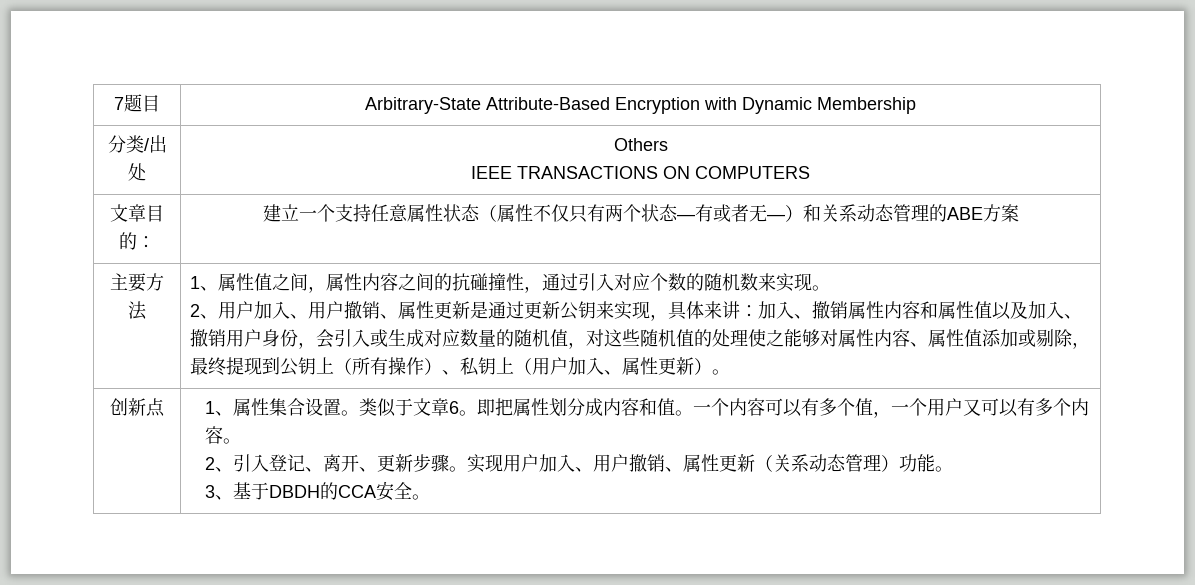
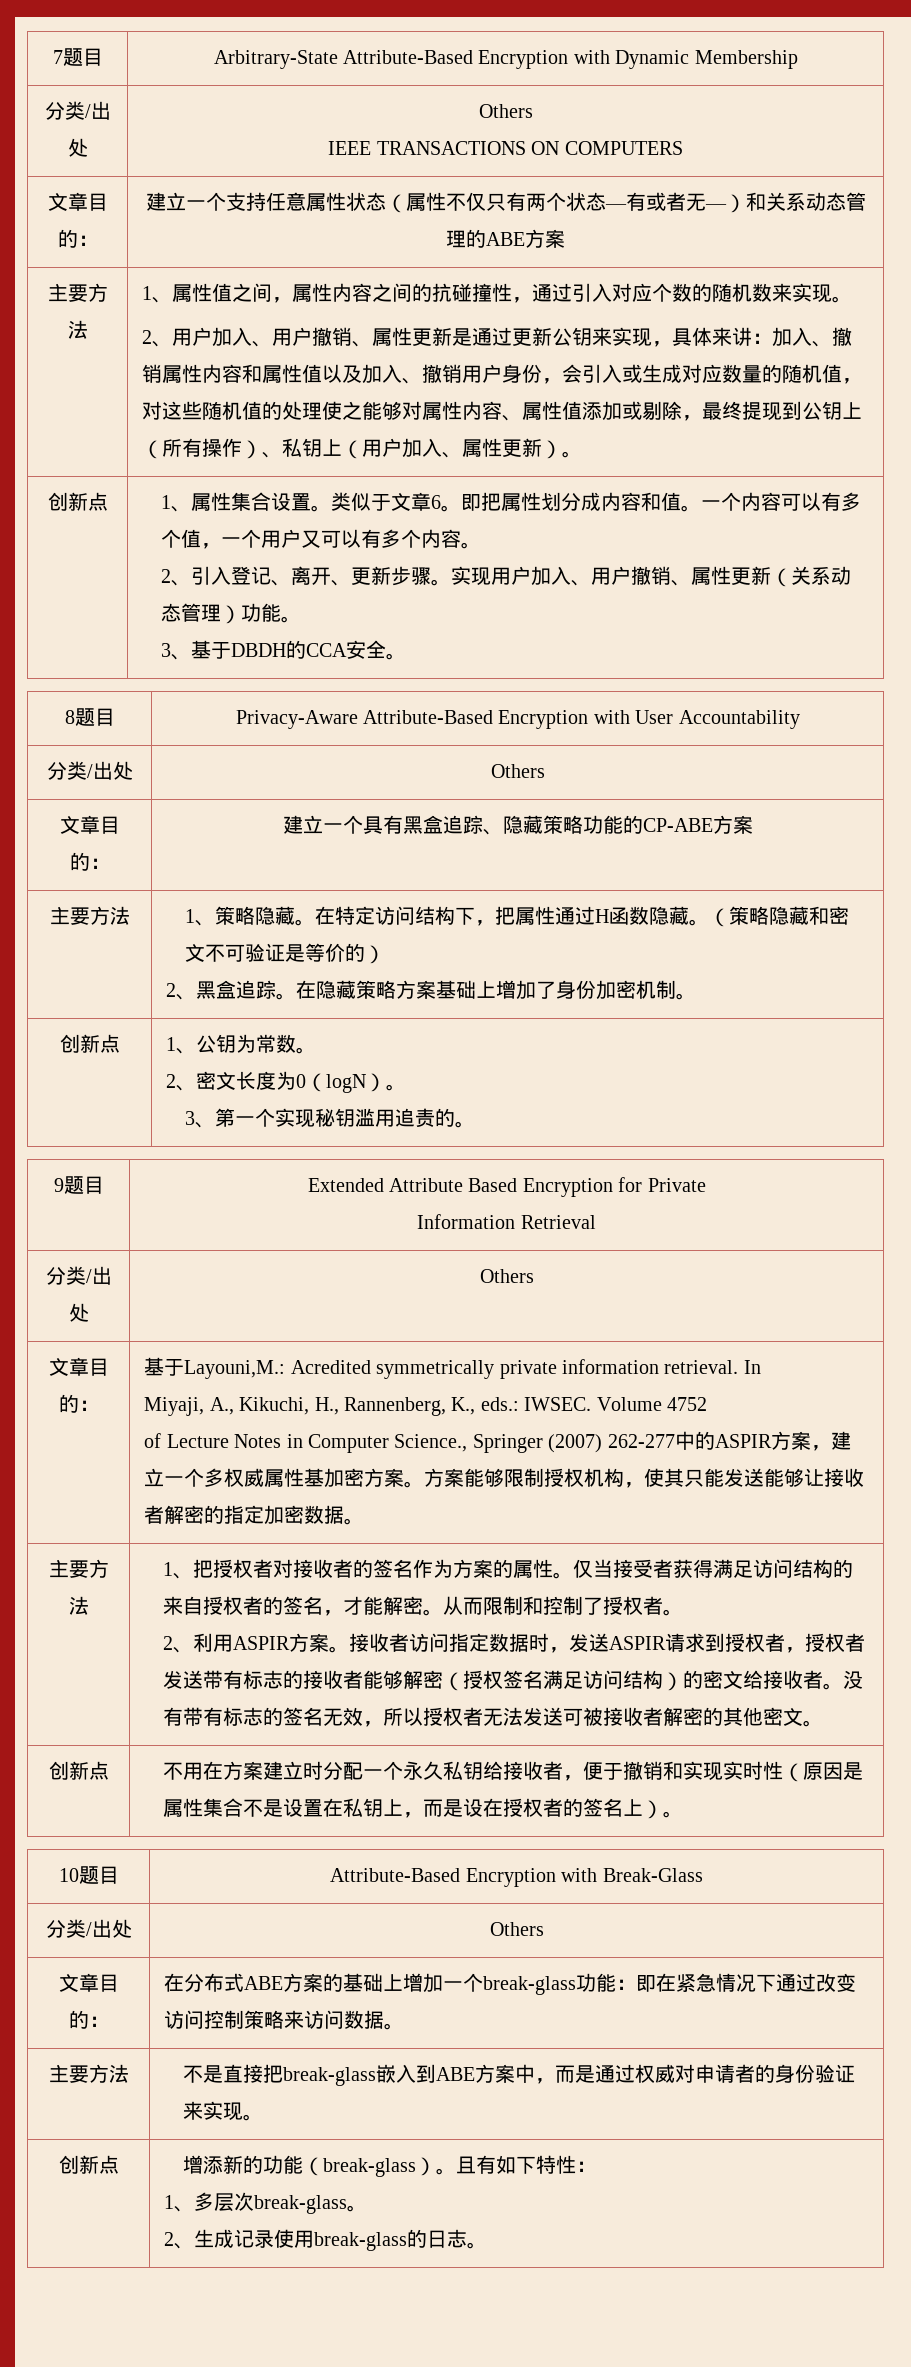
(431, 497) none -> [64,708,115,726] [235,710,800,729] [46,761,133,780] [490,764,545,778] [59,815,120,834] [69,852,110,871] [282,815,753,835] [49,906,130,925] [185,906,850,927] [185,943,386,964] [166,980,697,1000] [59,1034,120,1053] [166,1034,317,1054] [166,1071,407,1093] [185,1108,476,1128] [53,1176,104,1194] [307,1177,706,1197] [417,1214,596,1229] [45,1266,112,1285] [68,1303,89,1322] [479,1269,534,1283] [48,1357,109,1376] [58,1394,99,1413] [144,1357,761,1379] [144,1397,708,1416] [144,1431,851,1453] [144,1468,865,1488] [144,1505,365,1525] [48,1559,109,1578] [68,1596,89,1615] [163,1559,854,1579] [163,1596,684,1616] [163,1633,866,1653] [163,1670,864,1691] [163,1707,824,1727] [48,1761,109,1780] [163,1761,864,1782] [163,1798,684,1819] [58,1866,119,1884] [330,1868,703,1887] [45,1919,132,1938] [489,1922,544,1936] [58,1973,119,1992] [68,2010,109,2029] [164,1973,857,1995] [164,2010,405,2030] [48,2064,129,2083] [183,2064,856,2086] [183,2101,264,2121] [58,2155,119,2174] [183,2155,597,2177] [164,2192,368,2214] [164,2229,488,2251] // 8题目 | Privacy-Aware Attribute-Based Encryption with User Accountability // 分类/出处 | Others // 文章目的： | 建立一个具有黑盒追踪、隐藏策略功能的CP-ABE方案 // 主要方法 | 1、策略隐藏。在特定访问结构下，把属性通过H函数隐藏。（策略隐藏和密文不可验证是等价的） // 2、黑盒追踪。在隐藏策略方案基础上增加了身份加密机制。 // 创新点 | 1、公钥为常数。 // 2、密文长度为0（logN）。 // 3、第一个实现秘钥滥用追责的。 // 9题目 | Extended Attribute Based Encryption for Private // Information Retrieval // 分类/出处 | Others // 文章目的： | 基于Layouni,M.: Acredited symmetrically private information retrieval. In // Miyaji, A., Kikuchi, H., Rannenberg, K., eds.: IWSEC. Volume 4752 // of Lecture Notes in Computer Science., Springer (2007) 262-277中的ASPIR方案，建立一个多权威属性基加密方案。方案能够限制授权机构，使其只能发送能够让接收者解密的指定加密数据。 // 主要方法 | 1、把授权者对接收者的签名作为方案的属性。仅当接受者获得满足访问结构的来自授权者的签名，才能解密。从而限制和控制了授权者。 // 2、利用ASPIR方案。接收者访问指定数据时，发送ASPIR请求到授权者，授权者发送带有标志的接收者能够解密（授权签名满足访问结构）的密文给接收者。没有带有标志的签名无效，所以授权者无法发送可被接收者解密的其他密文。 // 创新点 | 不用在方案建立时分配一个永久私钥给接收者，便于撤销和实现实时性（原因是属性集合不是设置在私钥上，而是设在授权者的签名上）。 // 10题目 | Attribute-Based Encryption with Break-Glass // 分类/出处 | Others // 文章目的： | 在分布式ABE方案的基础上增加一个break-glass功能：即在紧急情况下通过改变访问控制策略来访问数据。 // 主要方法 | 不是直接把break-glass嵌入到ABE方案中，而是通过权威对申请者的身份验证来实现。 // 创新点 | 增添新的功能（break-glass）。且有如下特性： // 1、多层次break-glass。 // 2、生成记录使用break-glass的日志。

